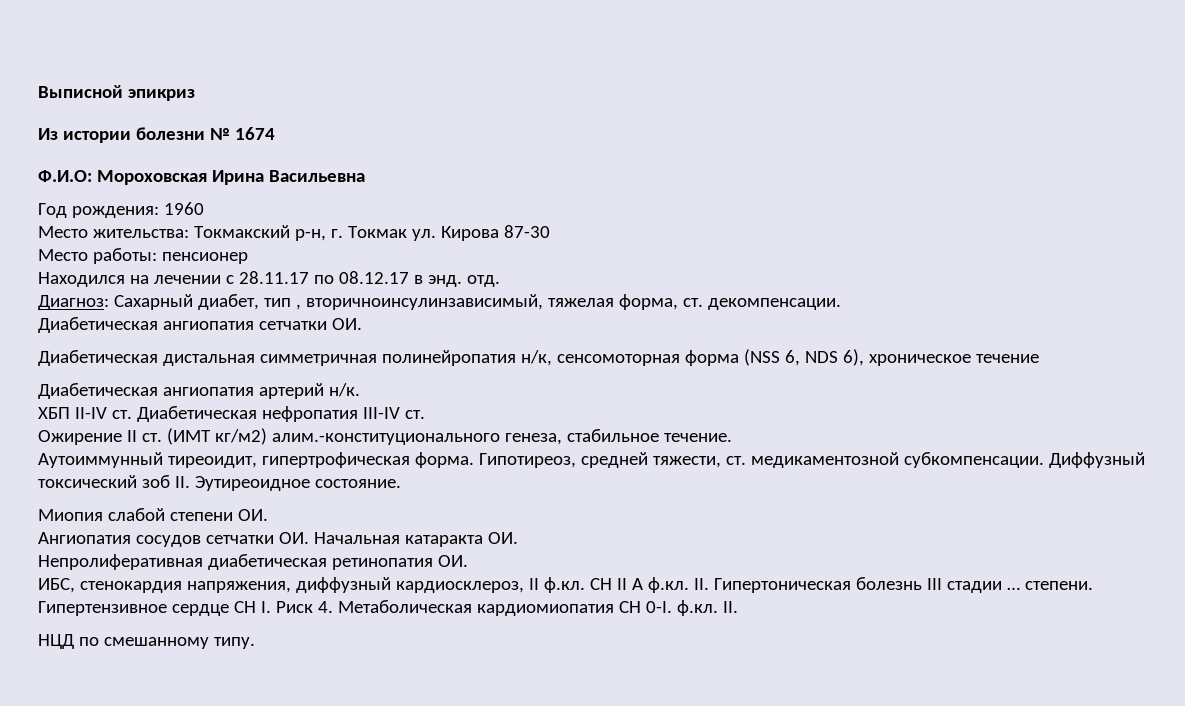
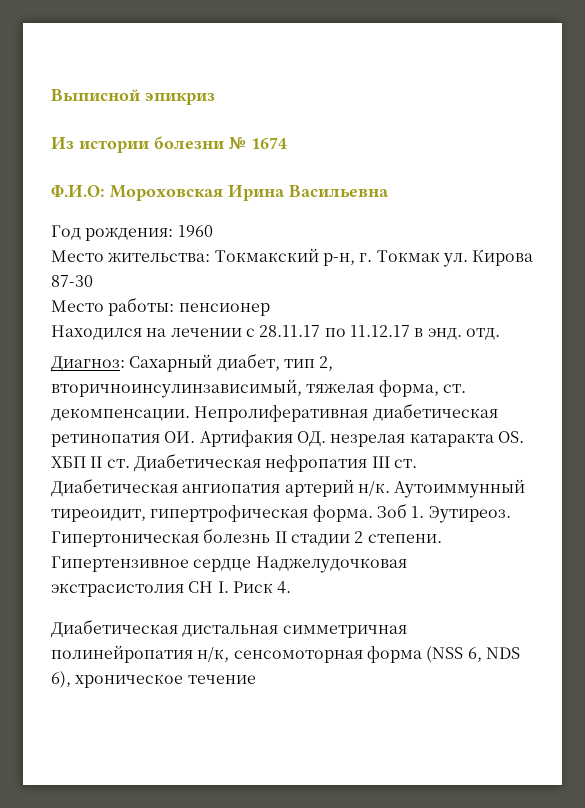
[338,271,409,284] 08.12.17 -> [349,325,410,337] 11.12.17
[295,304,301,310] , -> [319,356,334,371] 2,
[38,317,362,333] // Диабетическая ангиопатия сетчатки ОИ. -> [194,403,498,422] [51,430,524,447] [51,453,417,472] [51,478,526,498] [51,503,511,523] [51,528,442,547] [51,556,407,573] [51,581,292,597] Непролиферативная диабетическая ретинопатия ОИ. Артифакия ОД. незрелая катаракта OS. ХБП II ст. Диабетическая нефропатия III ст. Диабетическая ангиопатия артерий н/к. Аутоиммунный тиреоидит, гипертрофическая форма. Зоб 1. Эутиреоз. Гипертоническая болезнь II стадии 2 степени. Гипертензивное сердце Наджелудочковая экстрасистолия СН I. Риск 4.
[38,383,360,399] [38,406,425,422] [38,428,732,445] [38,452,1145,468] [38,475,401,491] [38,508,268,521] [38,532,518,547] [38,554,468,570] [38,577,1093,593] [38,600,738,616] [38,634,255,649] // Диабетическая ангиопатия артерий н/к. // ХБП II-IV ст. Диабетическая нефропатия III-IV ст. // Ожирение II ст. (ИМТ кг/м2) алим.-конституционального генеза, стабильное течение. // Аутоиммунный тиреоидит, гипертрофическая форма. Гипотиреоз, средней тяжести, ст. медикаментозной субкомпенсации. Диффузный токсический зоб II. Эутиреоидное состояние. // Миопия слабой степени ОИ. // Ангиопатия сосудов сетчатки ОИ. Начальная катаракта ОИ. // Непролиферативная диабетическая ретинопатия ОИ. // ИБС, стенокардия напряжения, диффузный кардиосклероз, II ф.кл. СН II А ф.кл. II. Гипертоническая болезнь III стадии … степени. Гипертензивное сердце СН I. Риск 4. Метаболическая кардиомиопатия СН 0-I. ф.кл. II. // НЦД по смешанному типу. -> (256, 679) none

